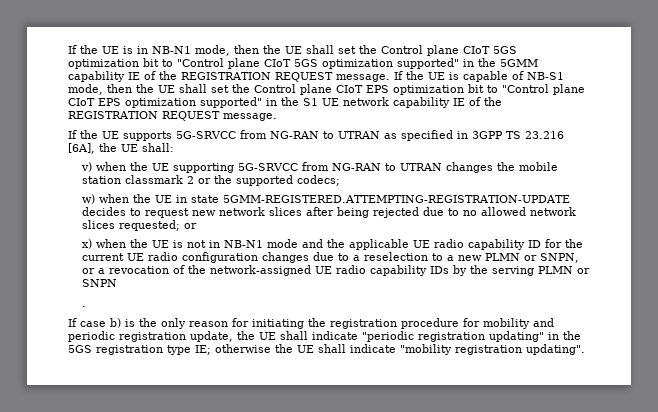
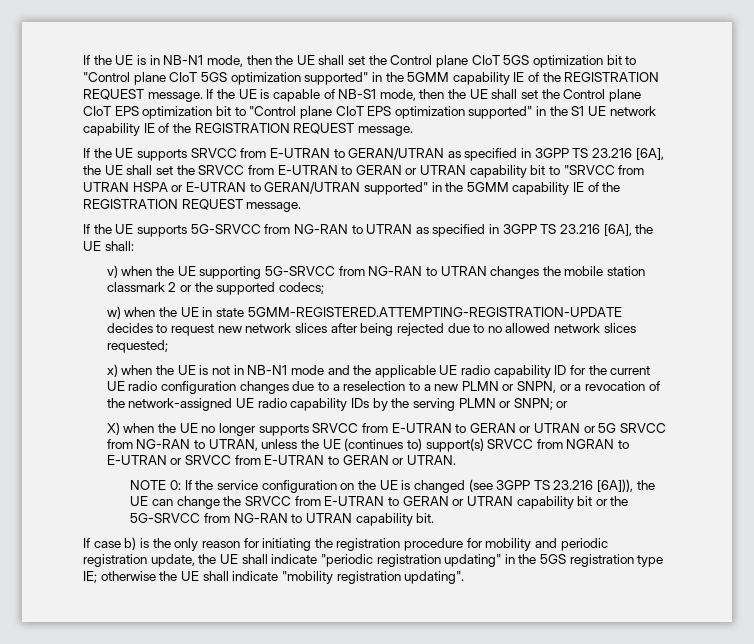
(277, 117) none -> [83,148,664,161] [83,165,645,178] [83,182,621,195] [83,199,302,212] // If the UE supports SRVCC from E-UTRAN to GERAN/UTRAN as specified in 3GPP TS 23.216 [6A], the UE shall set the SRVCC from E-UTRAN to GERAN or UTRAN capability bit to "SRVCC from UTRAN HSPA or E-UTRAN to GERAN/UTRAN supported" in the 5GMM capability IE of the REGISTRATION REQUEST message.
[183,223,197,229] or -> (168, 346) none
[81,279,117,287] [81,306,86,307] SNPN // . -> [513,398,569,410] [106,422,667,436] [106,438,630,452] [106,455,456,465] [130,479,655,493] [130,496,629,509] [130,513,435,526] SNPN; or // X) when the UE no longer supports SRVCC from E-UTRAN to GERAN or UTRAN or 5G SRVCC from NG-RAN to UTRAN, unless the UE (continues to) support(s) SRVCC from NGRAN to E-UTRAN or SRVCC from E-UTRAN to GERAN or UTRAN. // NOTE 0: If the service configuration on the UE is changed (see 3GPP TS 23.216 [6A])), the UE can change the SRVCC from E-UTRAN to GERAN or UTRAN capability bit or the 5G-SRVCC from NG-RAN to UTRAN capability bit.

